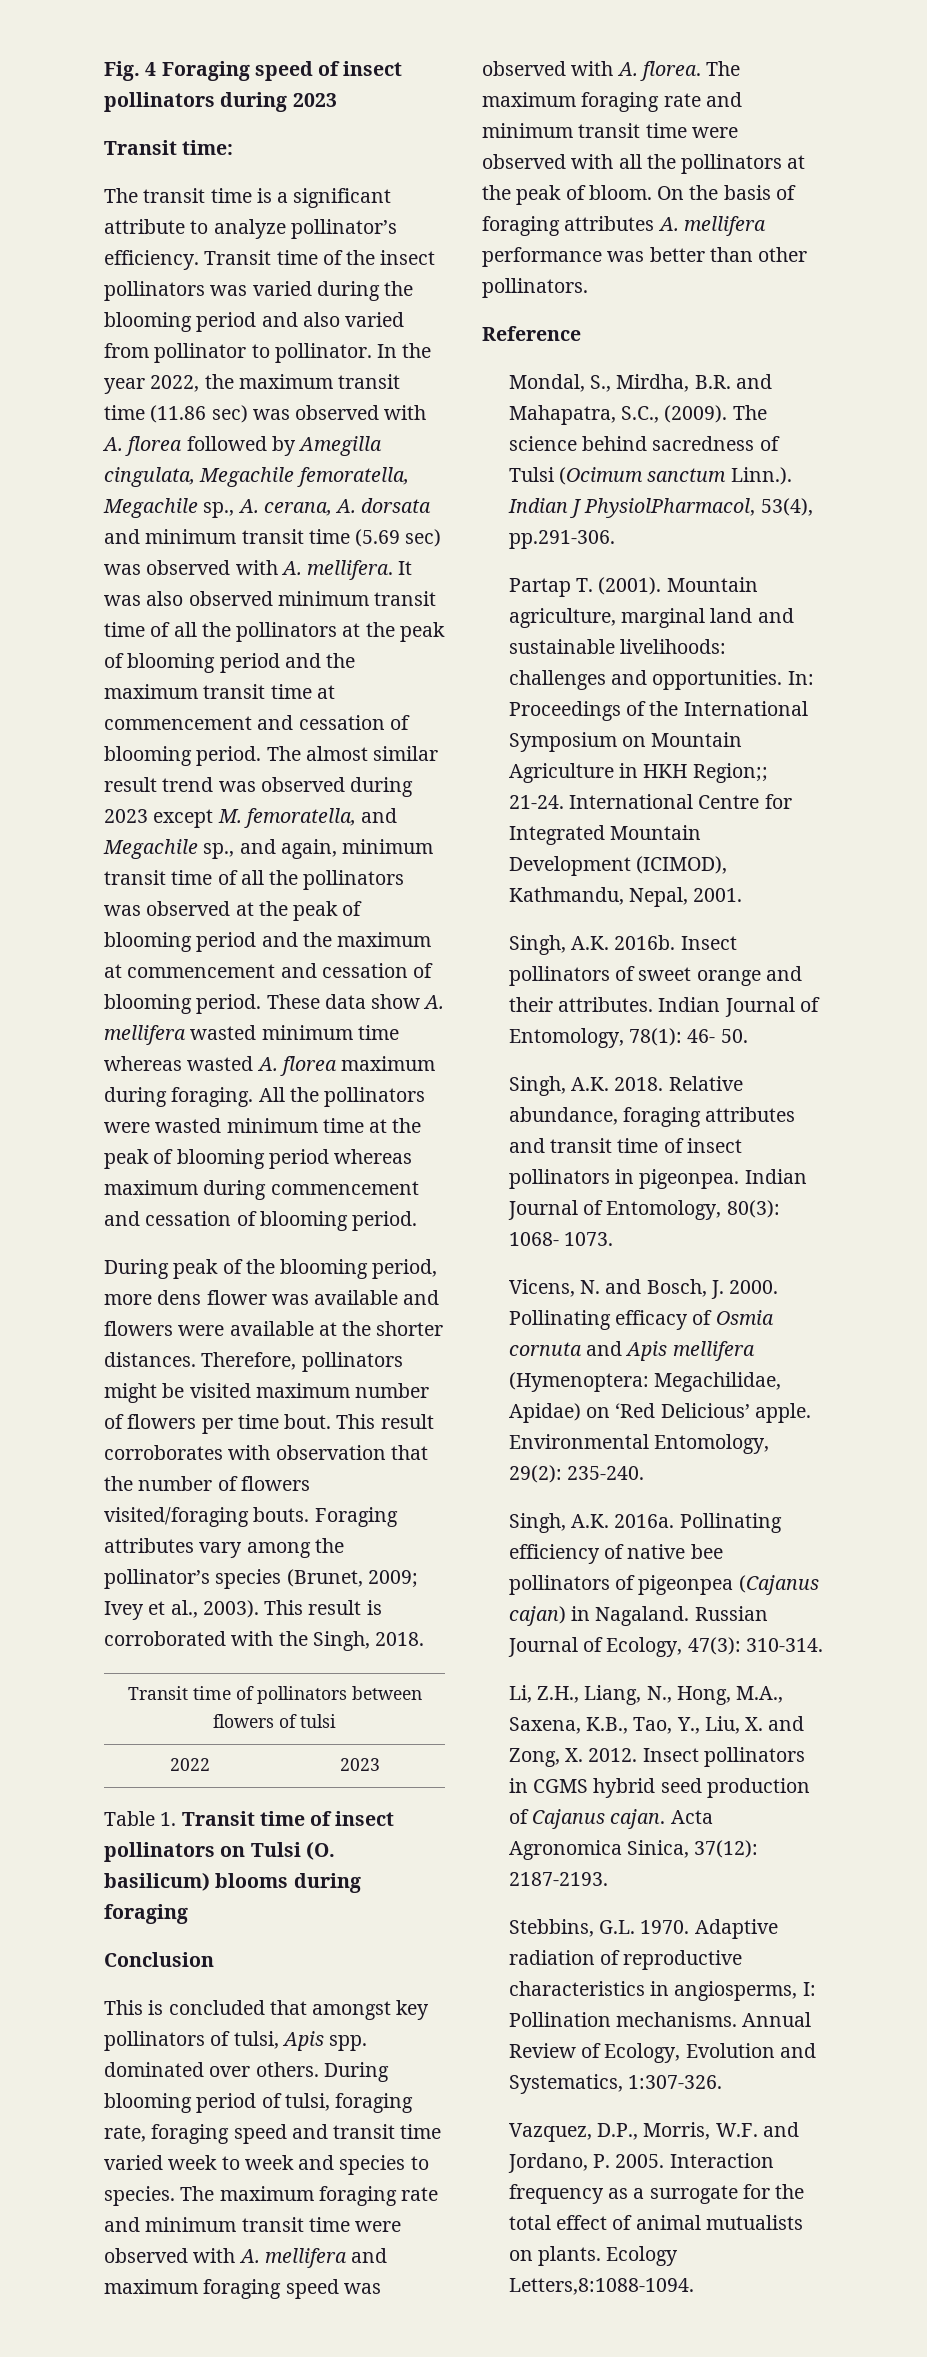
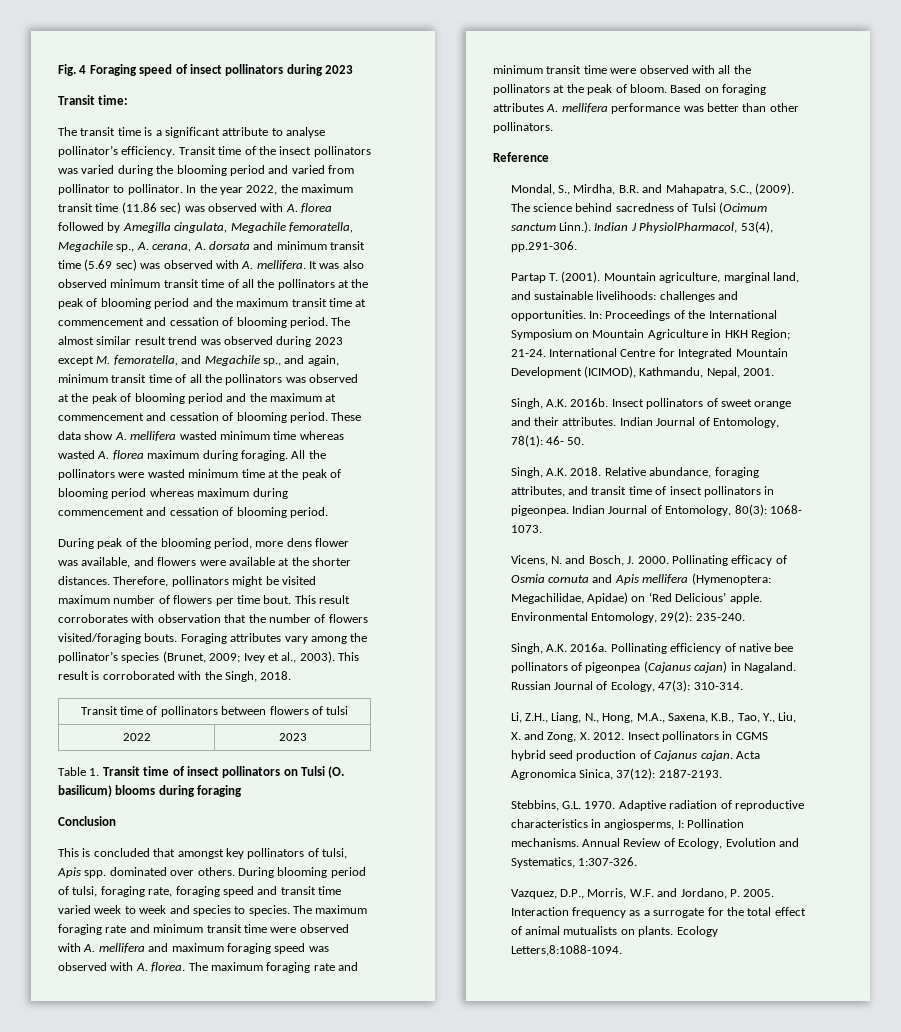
[213,219,286,239] analyze -> [286,127,325,138] analyse
[302,312,340,327] also -> (289, 169) none
[314,1290,399,1305] available -> [81,557,131,568] available,
[657,185,796,200] On the basis of -> [670,84,719,93] Based on
[710,608,753,623] land -> [772,272,799,283] land,
[692,763,768,783] Region;; -> [750,329,790,340] Region;
[705,1107,796,1122] attributes -> [510,486,565,497] attributes,

